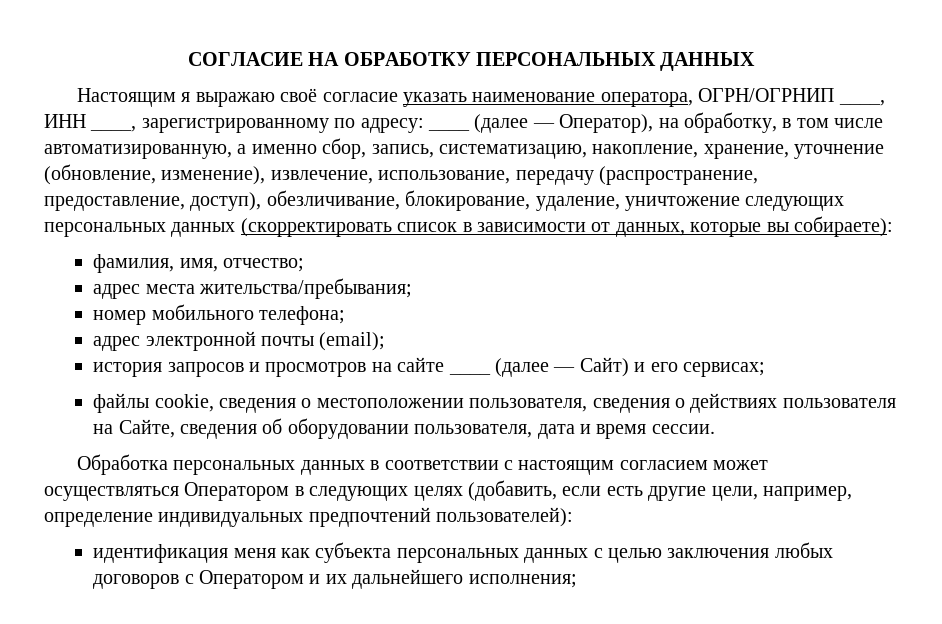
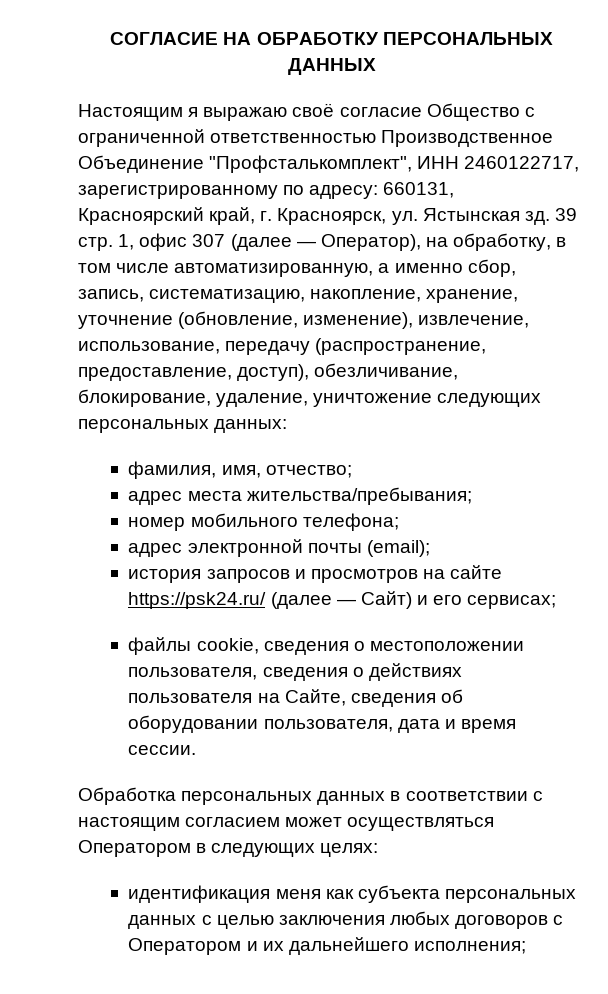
[403,88,885,107] [44,114,470,133] указать наименование оператора, ОГРН/ОГРНИП ____, ИНН ____, зарегистрированному по адресу: ____ -> [426,103,535,121] [78,129,554,147] [78,155,580,173] [78,182,455,199] [78,207,577,225] [78,233,226,251] Общество с ограниченной ответственностью Производственное Объединение "Профсталькомплект", ИНН 2460122717, зарегистрированному по адресу: 660131, Красноярский край, г. Красноярск, ул. Ястынская зд. 39 стр. 1, офис 307
[171,216,893,237] данных (скорректировать список в зависимости от данных, которые вы собираете): -> [214,419,288,433] данных:
[448,372,491,375] ____ -> [128,592,267,609] https://psk24.ru/
[413,480,852,501] [44,507,574,527] целях (добавить, если есть другие цели, например, определение индивидуальных предпочтений пользователей): -> [320,843,379,857] целях:

